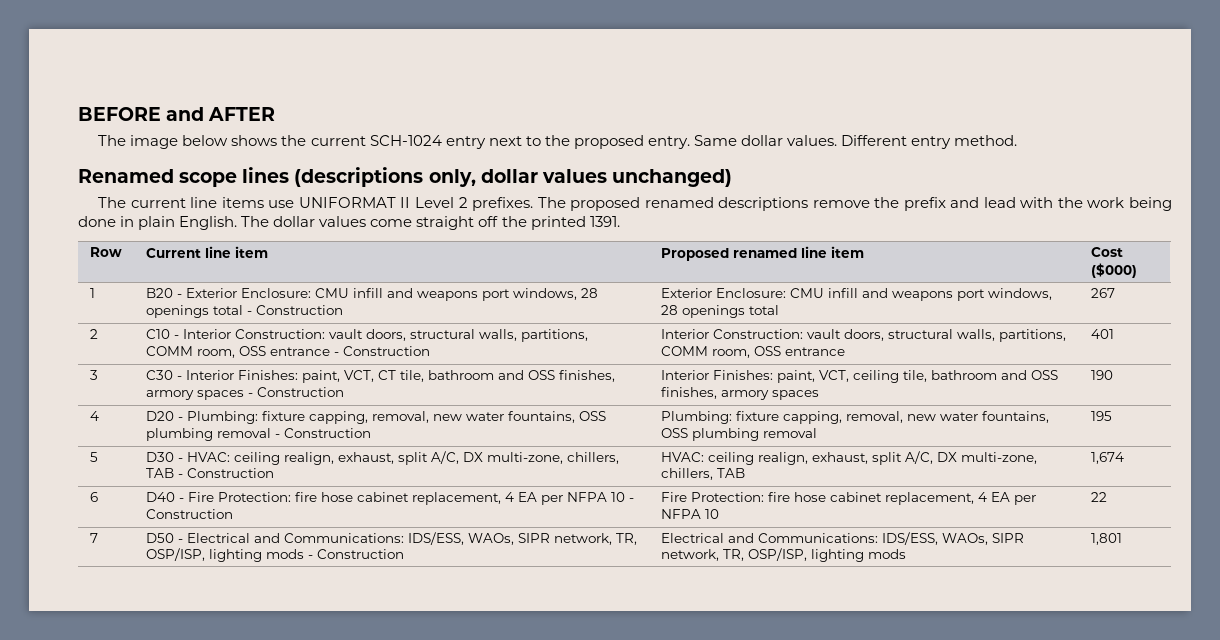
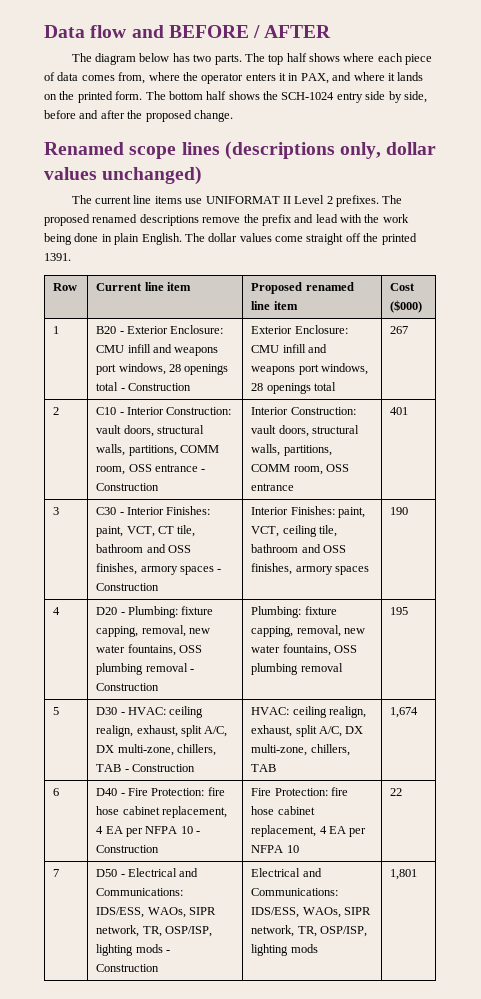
[78,107,276,121] [98,135,229,149] BEFORE and AFTER // The image below -> [44,25,332,38] [71,53,433,65] [44,72,424,84] [44,91,227,103] Data flow and BEFORE / AFTER // The diagram below has two parts. The top half shows where each piece of data comes from, where the operator enters it in PAX, and where it lands on the printed form. The bottom half
[310,136,366,146] current -> (278, 95) none
[488,135,1018,149] next to the proposed entry. Same dollar values. Different entry method. -> [365,91,427,103] [44,110,233,122] side by side, before and after the proposed change.

